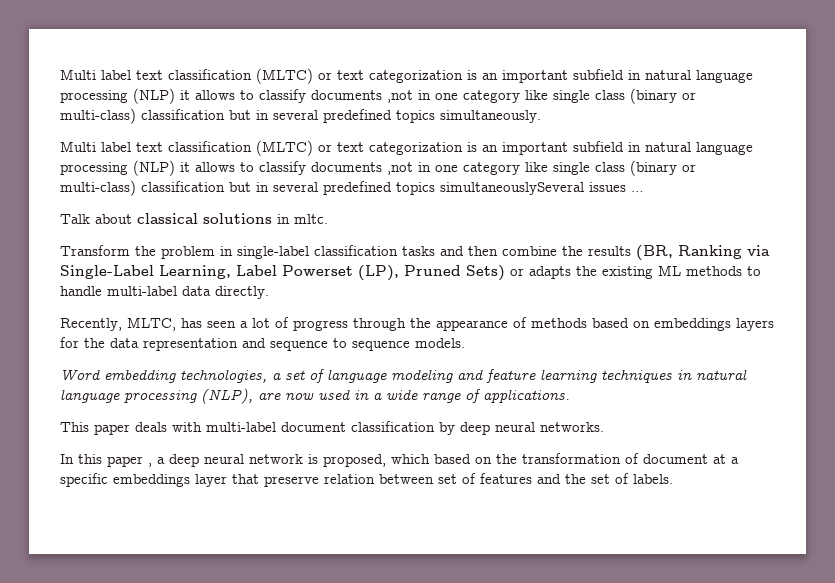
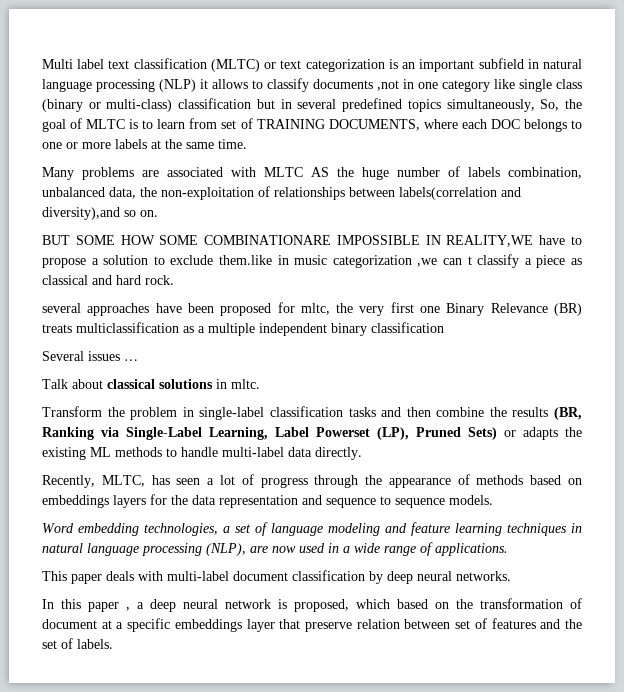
[440,110,541,123] [60,140,753,156] [60,160,696,176] [60,180,584,196] simultaneously. // Multi label text classification (MLTC) or text categorization is an important subfield in natural language processing (NLP) it allows to classify documents ,not in one category like single class (binary or multi-class) classification but in several predefined topics simultaneouslySeveral -> [446,99,582,112] [42,118,582,132] [42,139,247,149] [42,166,582,180] [42,186,521,200] [42,207,158,220] [42,235,582,247] [42,254,583,268] [42,275,174,285] [42,302,583,316] [42,322,444,336] [42,351,84,361] simultaneously, So, the goal of MLTC is to learn from set of TRAINING DOCUMENTS, where each DOC belongs to one or more labels at the same time. // Many problems are associated with MLTC AS the huge number of labels combination, unbalanced data, the non-exploitation of relationships between labels(correlation and diversity),and so on. // BUT SOME HOW SOME COMBINATIONARE IMPOSSIBLE IN REALITY,WE have to propose a solution to exclude them.like in music categorization ,we can t classify a piece as classical and hard rock. // several approaches have been proposed for mltc, the very first one Binary Relevance (BR) treats multiclassification as a multiple independent binary classification // Several

